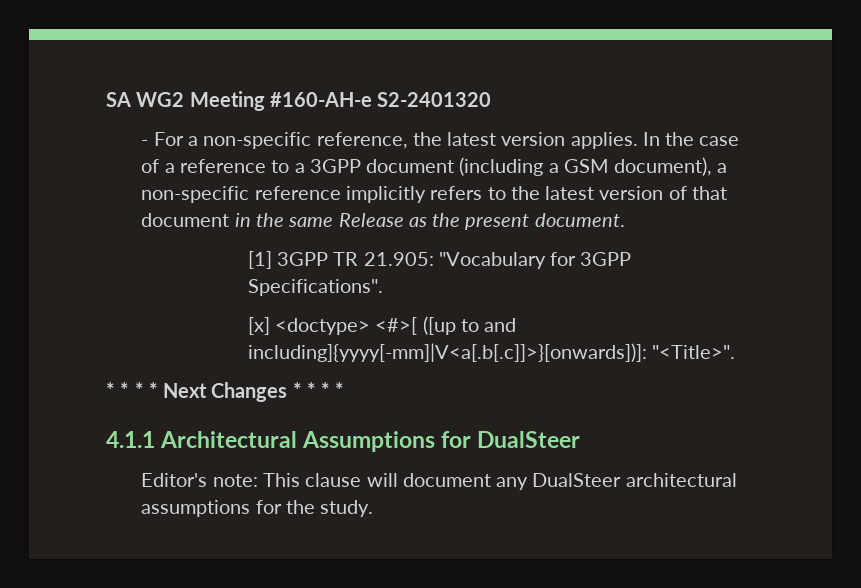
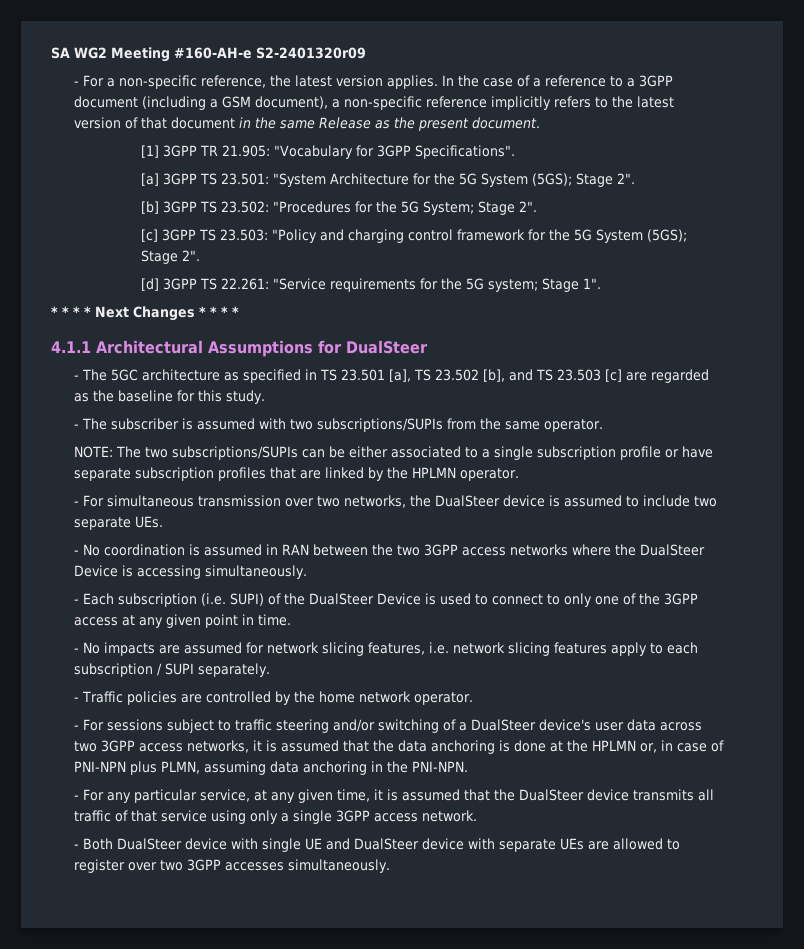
[377,92,492,107] S2-2401320 -> [256,47,366,59] S2-2401320r09
[247,316,517,335] [247,343,736,362] [x] <doctype> <#>[ ([up to and including]{yyyy[-mm]|V<a[.b[.c]]>}[onwards])]: "<Title>". -> [141,173,636,187] [141,201,538,215] [141,229,688,243] [141,250,201,264] [141,278,602,292] [a] 3GPP TS 23.501: "System Architecture for the 5G System (5GS); Stage 2". // [b] 3GPP TS 23.502: "Procedures for the 5G System; Stage 2". // [c] 3GPP TS 23.503: "Policy and charging control framework for the 5G System (5GS); Stage 2". // [d] 3GPP TS 22.261: "Service requirements for the 5G system; Stage 1".
[141,473,737,490] [141,500,374,517] Editor's note: This clause will document any DualSteer architectural assumptions for the study. -> [73,369,709,383] [73,390,265,404] [73,418,603,432] [73,446,713,460] [73,467,519,481] [73,495,717,508] [73,516,163,530] [73,544,705,556] [73,565,307,579] [73,593,698,607] [73,614,291,628] [73,642,698,656] [73,663,270,677] [73,691,473,705] [73,719,702,733] [73,740,724,754] [73,761,468,775] [73,789,714,803] [73,810,477,824] [73,838,680,852] [73,859,390,873] - The 5GC architecture as specified in TS 23.501 [a], TS 23.502 [b], and TS 23.503 [c] are regarded as the baseline for this study. // - The subscriber is assumed with two subscriptions/SUPIs from the same operator. // NOTE: The two subscriptions/SUPIs can be either associated to a single subscription profile or have separate subscription profiles that are linked by the HPLMN operator. // - For simultaneous transmission over two networks, the DualSteer device is assumed to include two separate UEs. // - No coordination is assumed in RAN between the two 3GPP access networks where the DualSteer Device is accessing simultaneously. // - Each subscription (i.e. SUPI) of the DualSteer Device is used to connect to only one of the 3GPP access at any given point in time. // - No impacts are assumed for network slicing features, i.e. network slicing features apply to each subscription / SUPI separately. // - Traffic policies are controlled by the home network operator. // - For sessions subject to traffic steering and/or switching of a DualSteer device's user data across two 3GPP access networks, it is assumed that the data anchoring is done at the HPLMN or, in case of PNI-NPN plus PLMN, assuming data anchoring in the PNI-NPN. // - For any particular service, at any given time, it is assumed that the DualSteer device transmits all traffic of that service using only a single 3GPP access network. // - Both DualSteer device with single UE and DualSteer device with separate UEs are allowed to register over two 3GPP accesses simultaneously.

